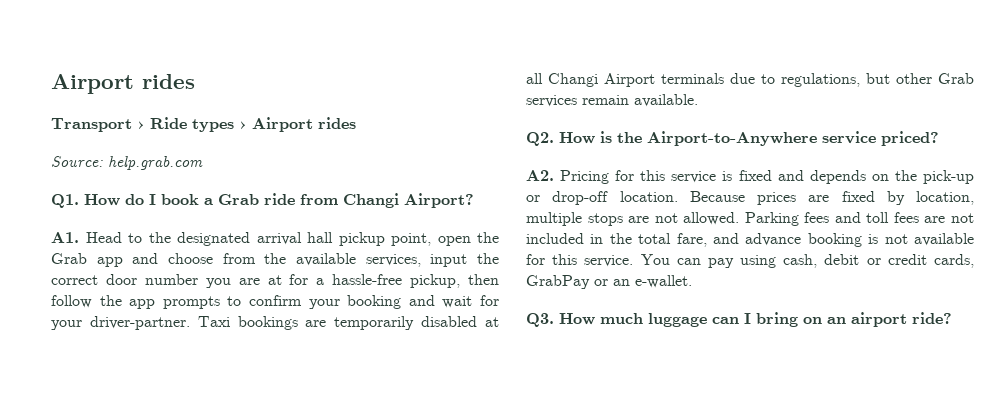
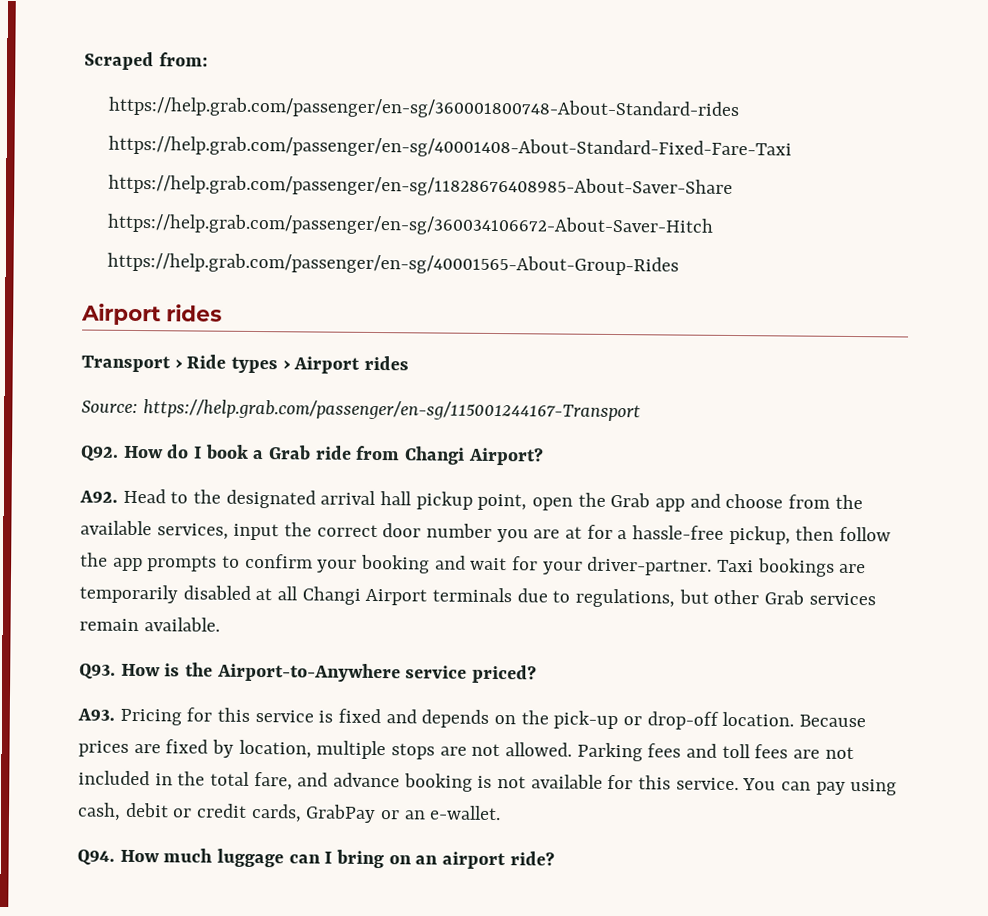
(51, 84) none -> [84,51,208,71] [108,96,740,121] [108,135,793,160] [108,174,734,198] [107,213,715,237] [107,252,680,276] Scraped from: // https://help.grab.com/passenger/en-sg/360001800748-About-Standard-rides // https://help.grab.com/passenger/en-sg/40001408-About-Standard-Fixed-Fare-Taxi // https://help.grab.com/passenger/en-sg/11828676408985-About-Saver-Share // https://help.grab.com/passenger/en-sg/360034106672-About-Saver-Hitch // https://help.grab.com/passenger/en-sg/40001565-About-Group-Rides //
[108,156,203,170] [51,194,79,208] help.grab.com // Q1. -> [142,399,641,422] [80,445,119,461] https://help.grab.com/passenger/en-sg/115001244167-Transport // Q92.
[51,232,79,243] A1. -> [79,490,118,503] A92.
[526,132,554,146] Q2. -> [79,663,116,679] Q93.
[526,170,554,181] A2. -> [77,708,115,721] A93.
[526,313,554,327] Q3. -> [77,849,115,865] Q94.

